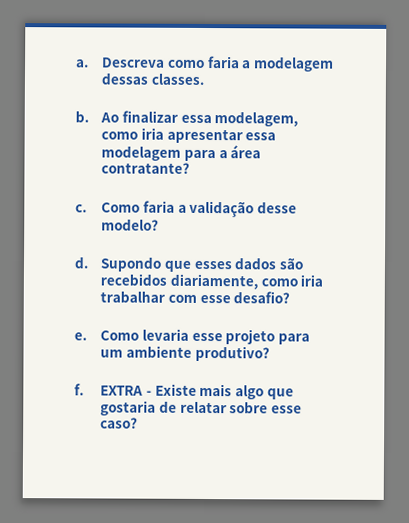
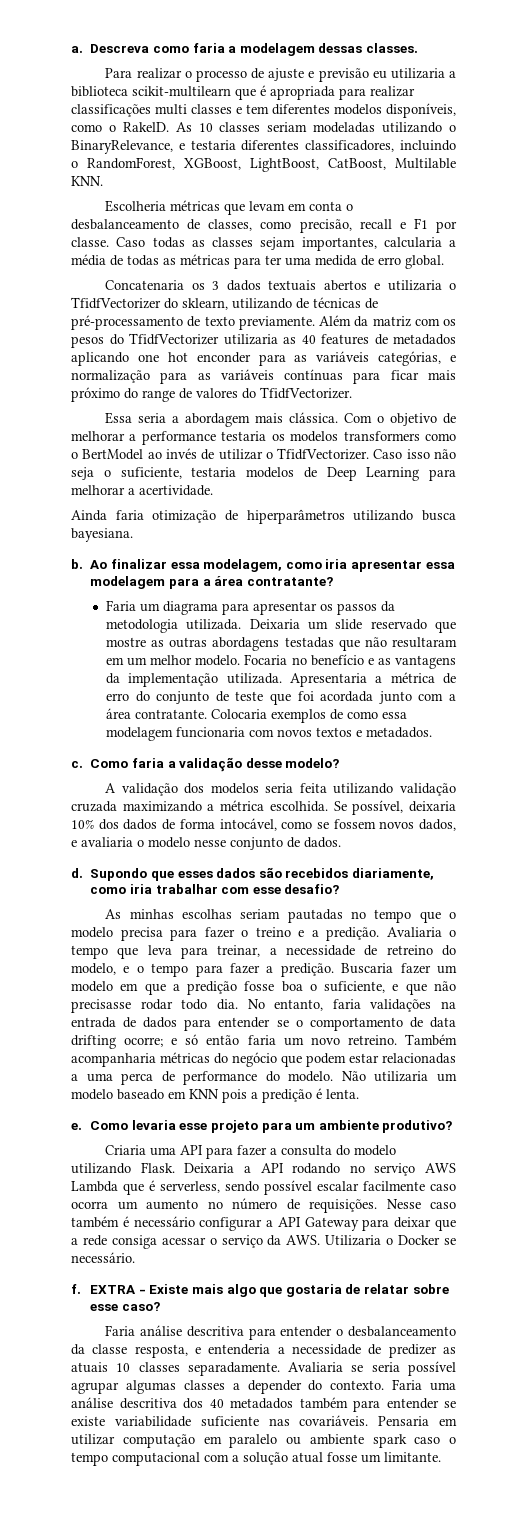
(205, 79) none -> [105,68,456,82] [71,85,415,100] [71,103,456,118] [71,122,456,133] [71,140,457,154] [71,157,456,172] [71,176,103,186] [105,200,354,215] [71,218,457,233] [71,237,456,251] [71,254,444,269] [105,280,457,291] [71,297,378,310] [71,315,456,330] [71,333,456,348] [71,351,456,366] [71,369,456,384] [71,387,352,402] [105,412,456,427] [71,431,456,445] [71,448,457,460] [71,467,456,481] [71,485,213,496] [71,509,456,524] [71,528,133,542] // Para realizar o processo de ajuste e previsão eu utilizaria a biblioteca scikit-multilearn que é apropriada para realizar classificações multi classes e tem diferentes modelos disponíveis, como o RakelD. As 10 classes seriam modeladas utilizando o BinaryRelevance, e testaria diferentes classificadores, incluindo o RandomForest, XGBoost, LightBoost, CatBoost, Multilable KNN. // Escolheria métricas que levam em conta o desbalanceamento de classes, como precisão, recall e F1 por classe. Caso todas as classes sejam importantes, calcularia a média de todas as métricas para ter uma medida de erro global. // Concatenaria os 3 dados textuais abertos e utilizaria o TfidfVectorizer do sklearn, utilizando de técnicas de pré-processamento de texto previamente. Além da matriz com os pesos do TfidfVectorizer utilizaria as 40 features de metadados aplicando one hot enconder para as variáveis categórias, e normalização para as variáveis contínuas para ficar mais próximo do range de valores do TfidfVectorizer. // Essa seria a abordagem mais clássica. Com o objetivo de melhorar a performance testaria os modelos transformers como o BertModel ao invés de utilizar o TfidfVectorizer. Caso isso não seja o suficiente, testaria modelos de Deep Learning para melhorar a acertividade. // Ainda faria otimização de hiperparâmetros utilizando busca bayesiana.
(191, 168) none -> [105,600,395,615] [105,619,456,633] [105,637,457,651] [105,654,456,669] [105,672,457,687] [105,691,457,705] [105,708,407,723] [105,727,432,741] // Faria um diagrama para apresentar os passos da metodologia utilizada. Deixaria um slide reservado que mostre as outras abordagens testadas que não resultaram em um melhor modelo. Focaria no benefício e as vantagens da implementação utilizada. Apresentaria a métrica de erro do conjunto de teste que foi acordada junto com a área contratante. Colocaria exemplos de como essa modelagem funcionaria com novos textos e metadados.
(160, 224) none -> [105,783,456,796] [71,800,457,815] [71,818,456,831] [71,837,341,850] // A validação dos modelos seria feita utilizando validação cruzada maximizando a métrica escolhida. Se possível, deixaria 10% dos dados de forma intocável, como se fossem novos dados, e avaliaria o modelo nesse conjunto de dados.
(291, 297) none -> [105,909,457,923] [71,927,456,941] [71,945,456,959] [71,963,457,977] [71,981,456,995] [71,999,456,1013] [71,1017,456,1031] [71,1034,457,1049] [71,1052,456,1067] [71,1071,457,1085] [71,1088,359,1103] // As minhas escolhas seriam pautadas no tempo que o modelo precisa para fazer o treino e a predição. Avaliaria o tempo que leva para treinar, a necessidade de retreino do modelo, e o tempo para fazer a predição. Buscaria fazer um modelo em que a predição fosse boa o suficiente, e que não precisasse rodar todo dia. No entanto, faria validações na entrada de dados para entender se o comportamento de data drifting ocorre; e só então faria um novo retreino. Também acompanharia métricas do negócio que podem estar relacionadas a uma perca de performance do modelo. Não utilizaria um modelo baseado em KNN pois a predição é lenta.
(270, 353) none -> [105,1145,397,1159] [71,1162,456,1176] [71,1180,456,1195] [71,1198,456,1213] [71,1216,456,1231] [71,1235,457,1249] [71,1252,135,1263] // Criaria uma API para fazer a consulta do modelo utilizando Flask. Deixaria a API rodando no serviço AWS Lambda que é serverless, sendo possível escalar facilmente caso ocorra um aumento no número de requisições. Nesse caso também é necessário configurar a API Gateway para deixar que a rede consiga acessar o serviço da AWS. Utilizaria o Docker se necessário.
(139, 423) none -> [105,1325,456,1340] [71,1344,456,1358] [71,1361,456,1376] [71,1379,456,1394] [71,1397,456,1412] [71,1415,457,1427] [71,1434,456,1448] [71,1452,441,1466] // Faria análise descritiva para entender o desbalanceamento da classe resposta, e entenderia a necessidade de predizer as atuais 10 classes separadamente. Avaliaria se seria possível agrupar algumas classes a depender do contexto. Faria uma análise descritiva dos 40 metadados também para entender se existe variabilidade suficiente nas covariáveis. Pensaria em utilizar computação em paralelo ou ambiente spark caso o tempo computacional com a solução atual fosse um limitante.

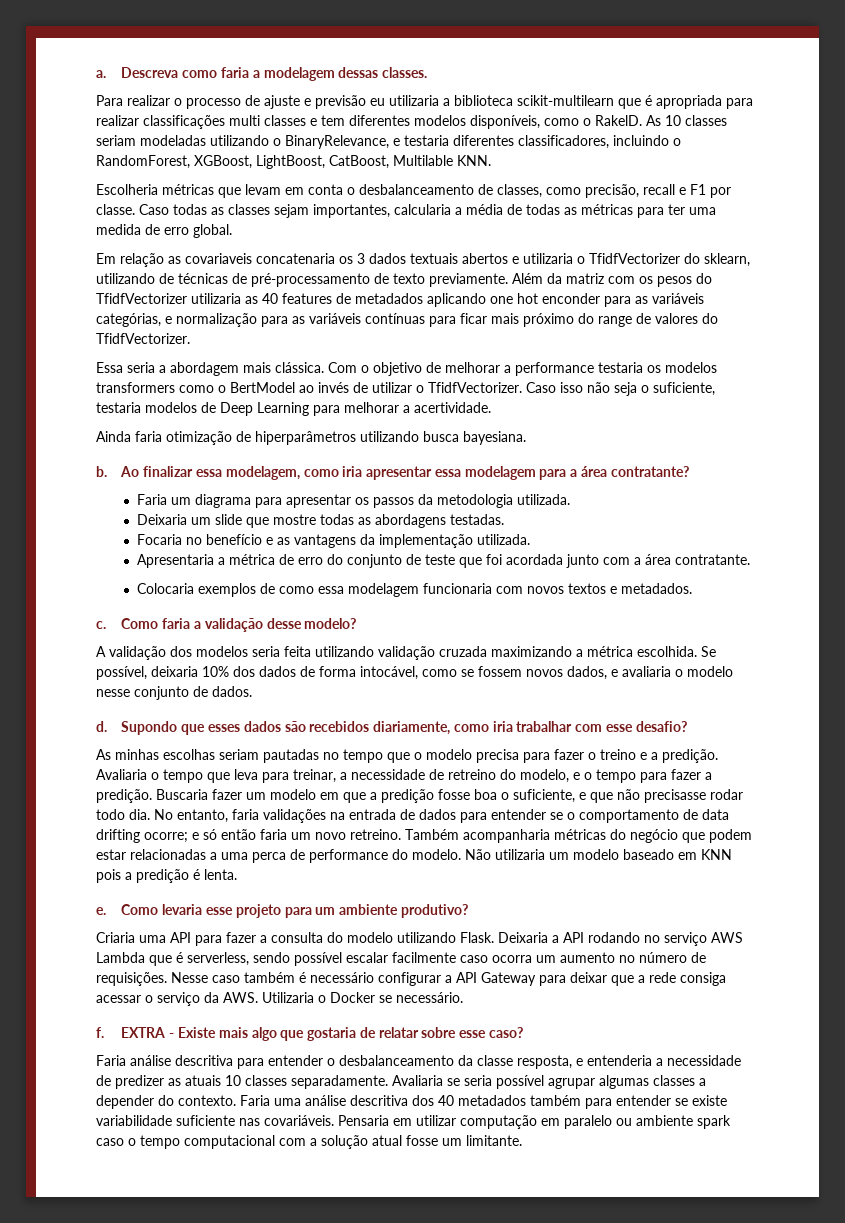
[105,280,185,290] Concatenaria -> [96,253,335,267] Em relação as covariaveis concatenaria
(242, 624) none -> (570, 499) //
[370,619,427,630] reservado -> (242, 519) none
[151,637,457,651] [105,655,241,666] as outras abordagens testadas que não resultaram em um melhor modelo. -> [319,514,504,528] todas as abordagens testadas. //
(282, 678) none -> (530, 539) //
(207, 714) none -> (750, 559) //

